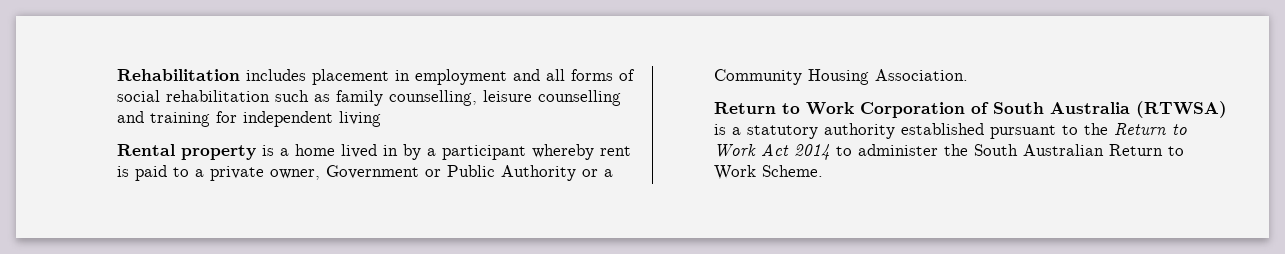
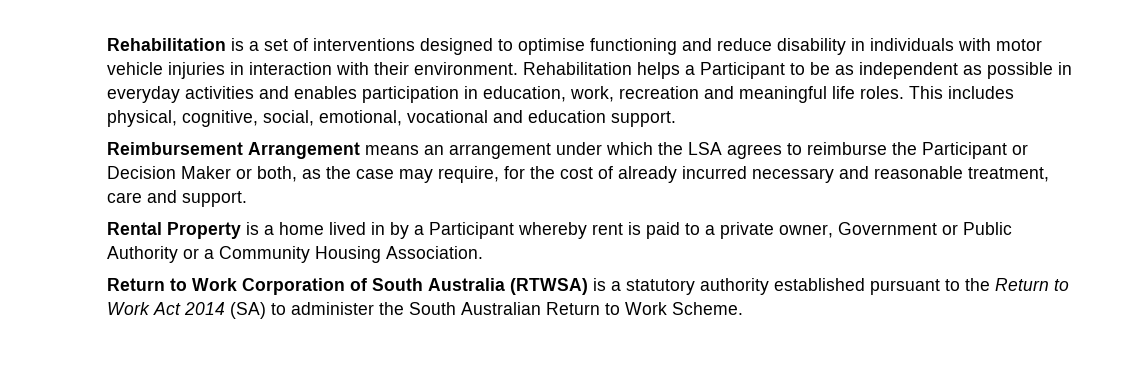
[116,69,635,85] [116,90,621,106] [116,111,381,127] Rehabilitation includes placement in employment and all forms of social rehabilitation such as family counselling, leisure counselling and training for independent living -> [106,38,1042,55] [106,62,1072,79] [106,86,1014,103] [106,110,676,127] [106,142,1028,159] [106,166,1049,183] [106,190,247,207] Rehabilitation is a set of interventions designed to optimise functioning and reduce disability in individuals with motor vehicle injuries in interaction with their environment. Rehabilitation helps a Participant to be as independent as possible in everyday activities and enables participation in education, work, recreation and meaningful life roles. This includes physical, cognitive, social, emotional, vocational and education support. // Reimbursement Arrangement means an arrangement under which the LSA agrees to reimburse the Participant or Decision Maker or both, as the case may require, for the cost of already incurred necessary and reasonable treatment, care and support.
[180,145,256,160] property -> [166,222,241,239] Property
[441,145,526,160] participant -> [428,222,514,239] Participant
(830, 152) none -> [229,302,266,319] (SA)

